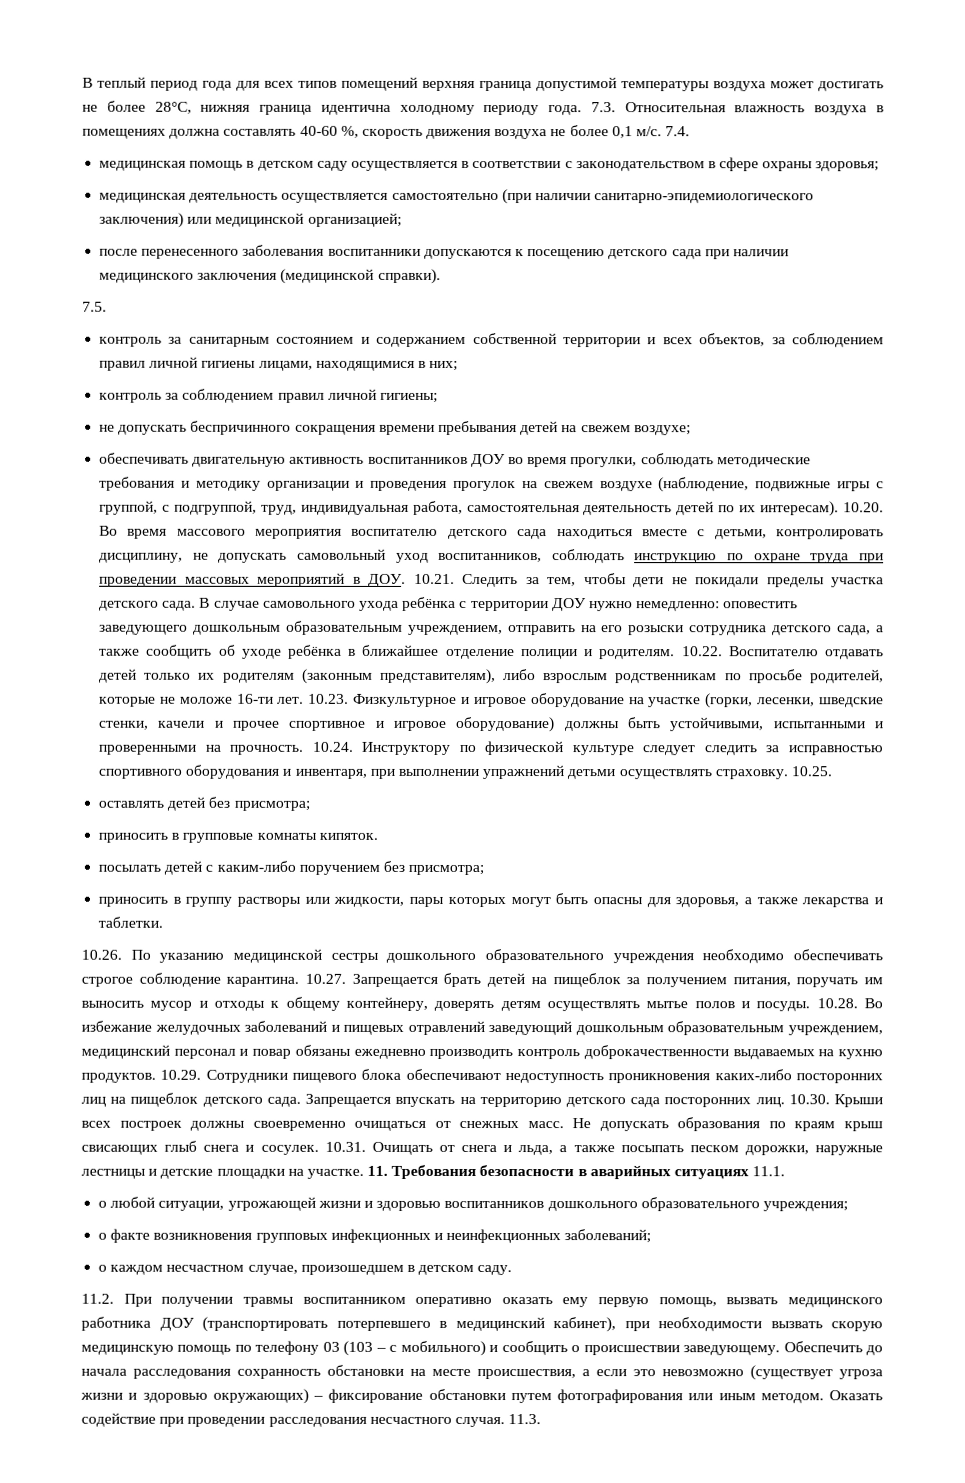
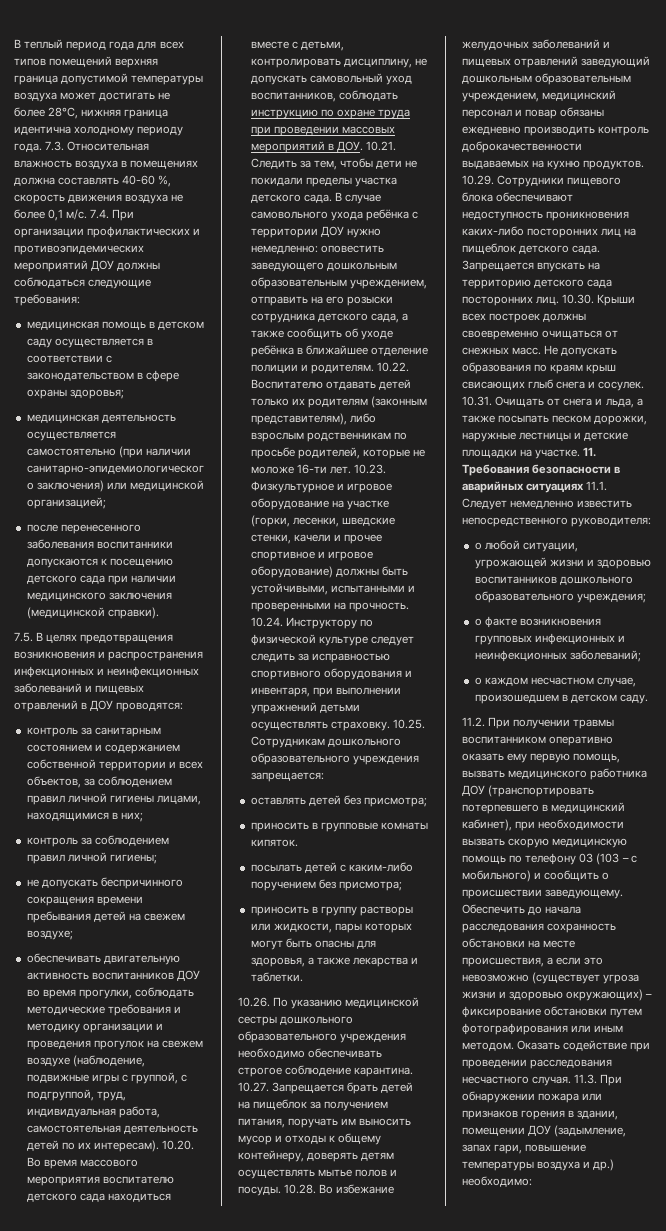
(691, 131) none -> [112,209,135,221] [14,226,201,238] [14,245,144,255] [14,260,161,272] [14,277,152,289] [14,294,80,306] При организации профилактических и противоэпидемических мероприятий ДОУ должны соблюдаться следующие требования:
(107, 306) none -> [36,632,174,644] [14,651,204,661] [14,666,200,678] [14,683,145,694] [14,700,184,712] В целях предотвращения возникновения и распространения инфекционных и неинфекционных заболеваний и пищевых отравлений в ДОУ проводятся:
(832, 771) none -> [250,736,401,748] [250,753,419,765] [250,772,324,782] Сотрудникам дошкольного образовательного учреждения запрещается:
(786, 1171) none -> [462,498,633,510] [462,517,652,527] Следует немедленно известить непосредственного руководителя:
(542, 1419) none -> [600,1074,623,1086] [462,1091,603,1103] [462,1110,619,1120] [462,1125,627,1137] [462,1144,587,1154] [462,1159,615,1171] [462,1176,532,1187] При обнаружении пожара или признаков горения в здании, помещении ДОУ (задымление, запах гари, повышение температуры воздуха и др.) необходимо:

